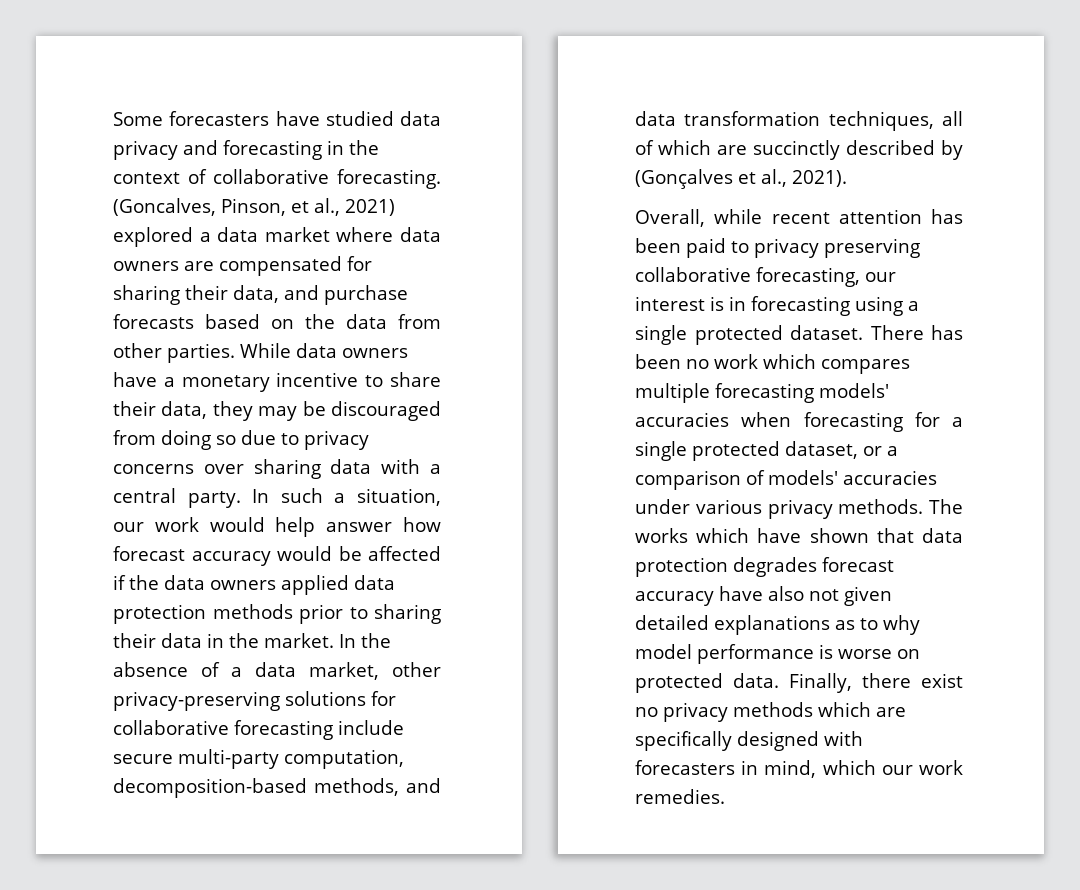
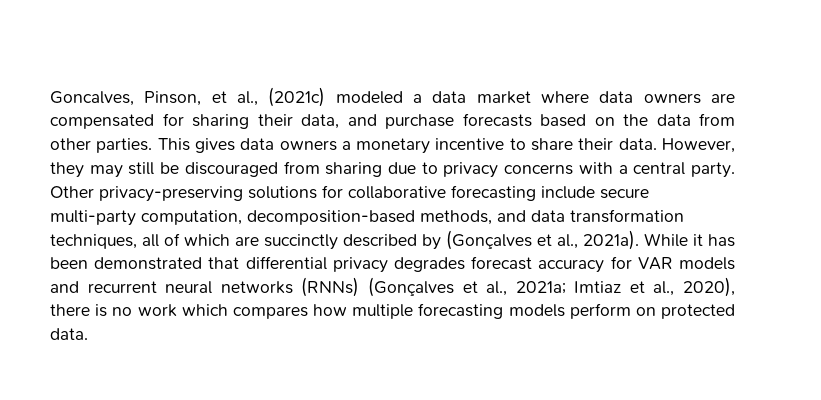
[113,111,441,126] [113,140,379,160] [113,169,441,189] [113,198,216,216] Some forecasters have studied data privacy and forecasting in the context of collaborative forecasting. (Goncalves, -> [50,91,134,106] Goncalves,
[345,199,395,216] [113,227,193,247] 2021) explored -> [268,87,403,107] (2021c) modeled
[240,343,408,358] [113,372,157,387] While data owners have -> [157,138,337,153] This gives data owners
[161,401,208,419] data, -> [618,138,735,153] data. However,
(298, 413) none -> [128,162,155,175] still
[161,430,236,450] doing so -> [325,162,383,177] sharing
[203,459,372,479] over sharing data -> (574, 169) none
[252,488,441,506] [113,517,442,537] [113,546,441,566] [113,575,395,595] [113,604,441,624] [113,633,391,648] [113,662,441,680] In such a situation, our work would help answer how forecast accuracy would be affected if the data owners applied data protection methods prior to sharing their data in the market. In the absence of a data market, other -> [50,186,94,198] Other
[792,170,847,187] [635,209,963,227] [635,238,920,258] [635,267,896,287] [635,296,919,316] [635,325,963,345] [635,354,681,369] 2021). // Overall, while recent attention has been paid to privacy preserving collaborative forecasting, our interest is in forecasting using a single protected dataset. There has been -> [583,230,735,250] [50,256,735,273] [50,277,736,297] [50,304,108,317] 2021a). While it has been demonstrated that differential privacy degrades forecast accuracy for VAR models and recurrent neural networks (RNNs) (Gonçalves et al., 2021a; Imtiaz et al., 2020), there is
(910, 366) none -> [313,304,347,316] how
[819,383,889,398] [635,412,963,432] [635,441,898,461] [635,470,937,490] [635,499,963,519] [635,528,963,543] [635,557,894,577] [635,586,892,606] [635,615,920,635] [635,644,920,664] [635,673,963,693] [635,702,906,722] [635,731,863,751] [635,760,963,778] [635,789,725,804] models' accuracies when forecasting for a single protected dataset, or a comparison of models' accuracies under various privacy methods. The works which have shown that data protection degrades forecast accuracy have also not given detailed explanations as to why model performance is worse on protected data. Finally, there exist no privacy methods which are specifically designed with forecasters in mind, which our work remedies. -> [508,303,735,319] [50,328,88,340] models perform on protected data.

